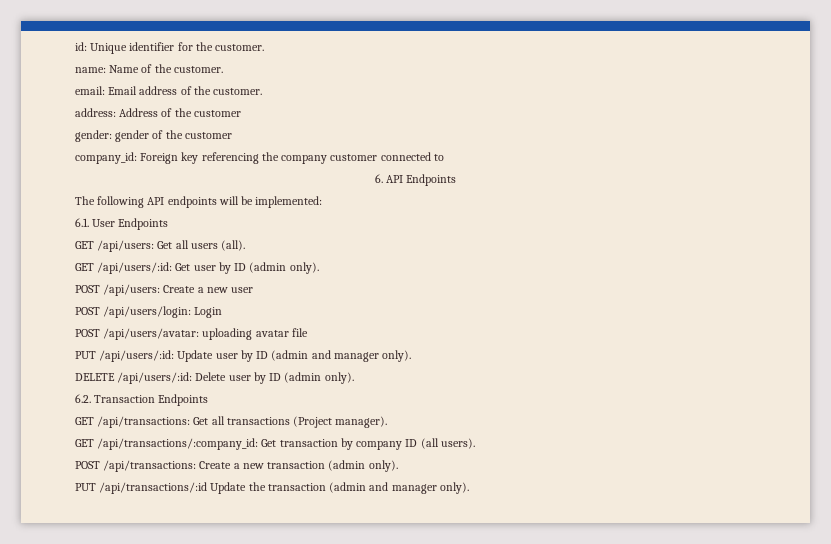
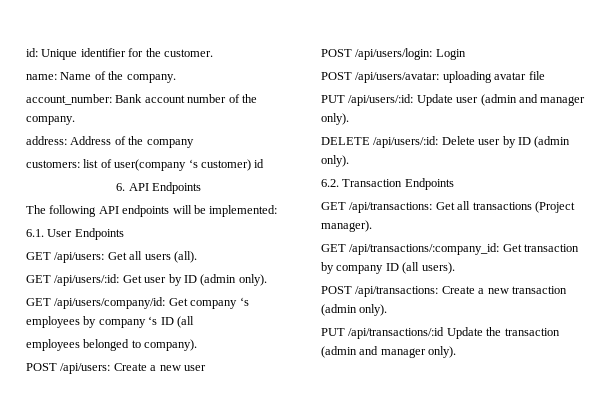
[173,66,223,73] [75,86,263,95] customer. // email: Email address of the customer. -> [126,74,176,83] [26,94,257,105] [26,116,75,125] company. // account_number: Bank account number of the company.
[193,110,241,117] [75,130,232,142] [75,152,444,164] customer // gender: gender of the customer // company_id: Foreign key referencing the company customer connected to -> [146,139,194,148] [26,159,265,171] company // customers: list of user(company ‘s customer) id
(319, 268) none -> [26,297,249,309] [26,316,194,328] [26,339,198,351] // GET /api/users/company/id: Get company ‘s employees by company ‘s ID (all // employees belonged to company).
[240,350,269,362] by ID -> (479, 100) none

